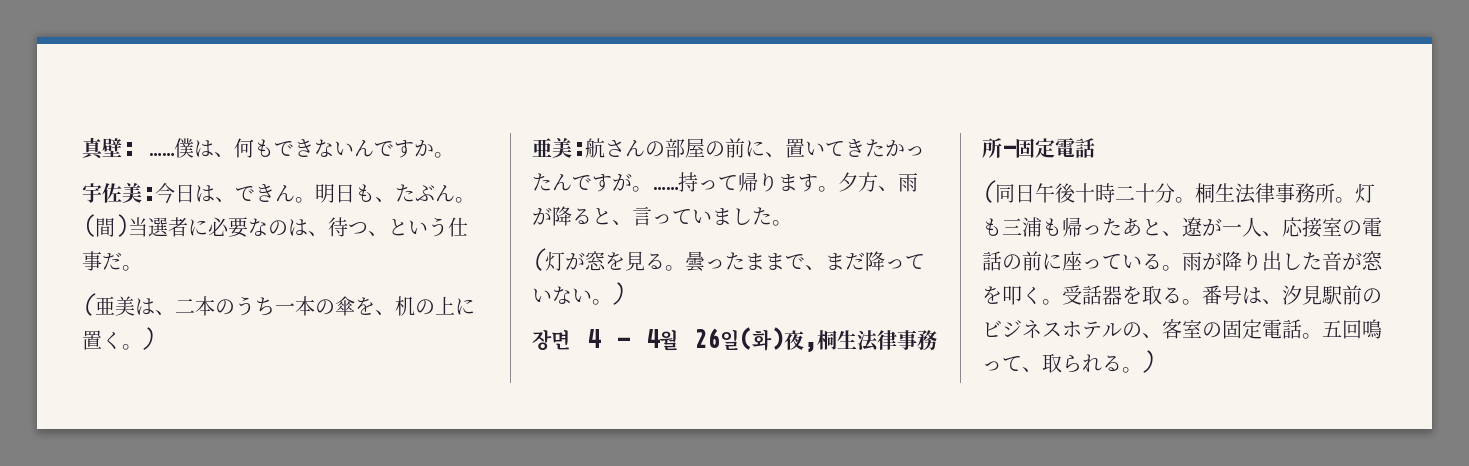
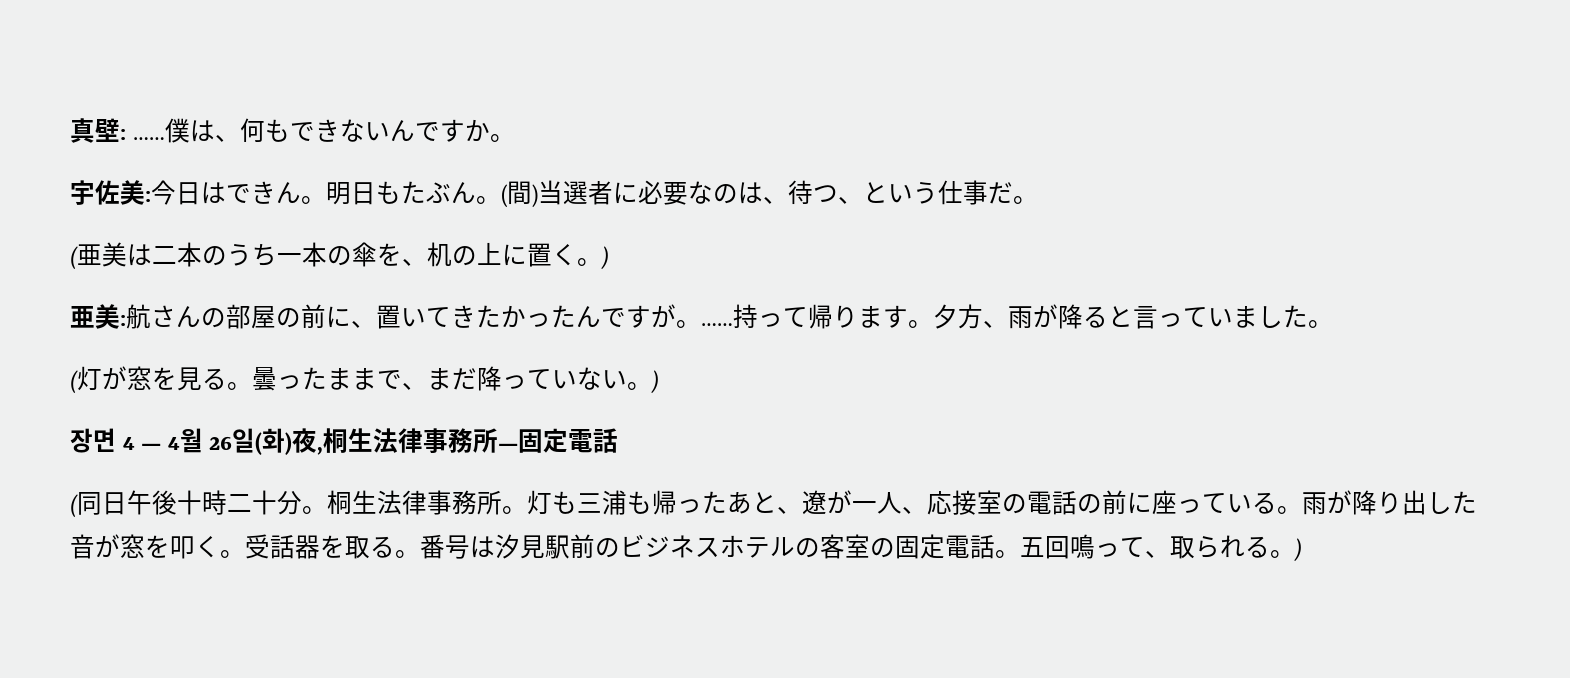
[215,197,235,202] 、 -> (226, 193) none
[375,197,395,202] 、 -> (401, 192) none
[155,310,175,315] 、 -> (152, 255) none
[612,220,632,225] 、 -> (1133, 316) none
[1262,299,1282,304] 、 -> (495, 547) none
[1142,333,1162,338] 、 -> (820, 548) none

